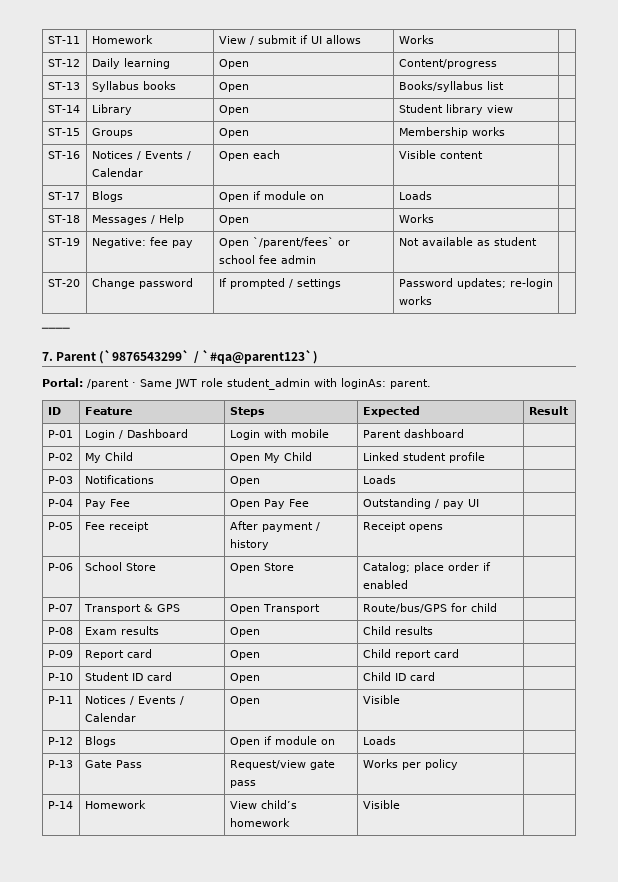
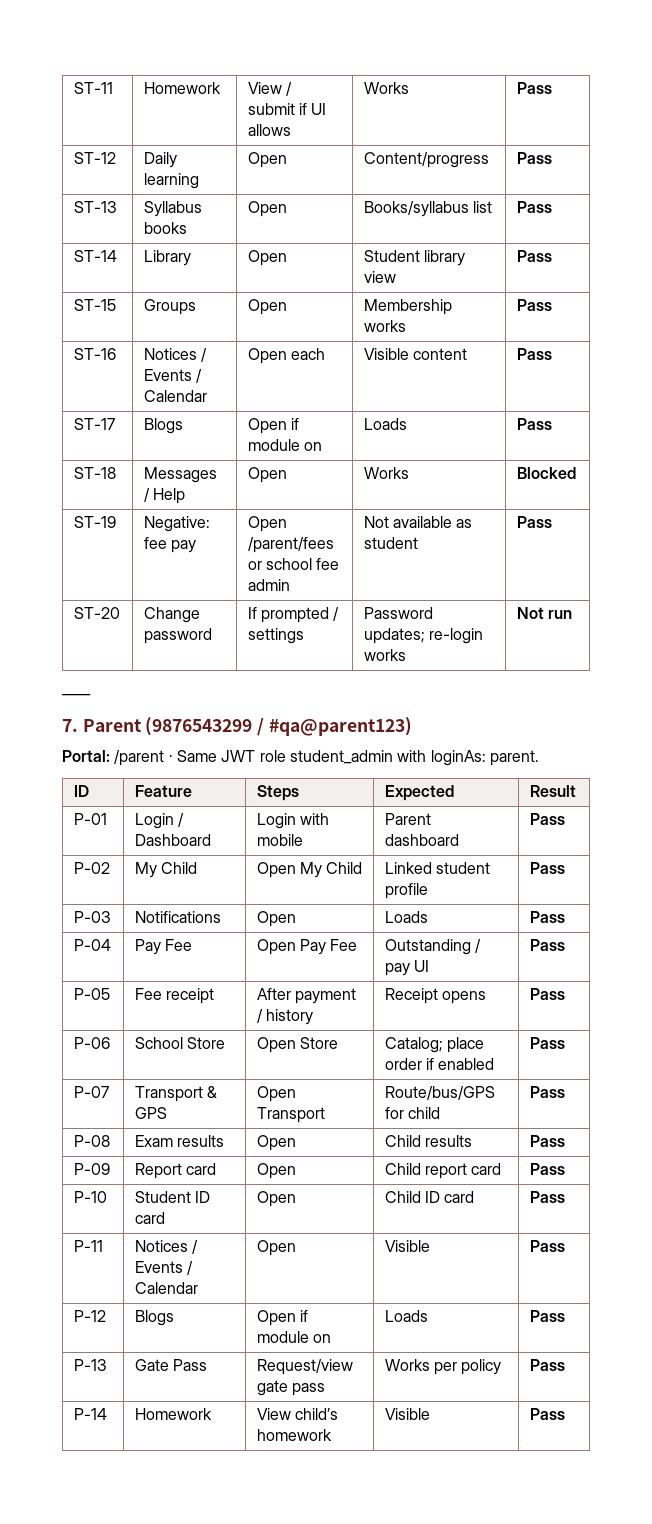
(434, 39) none -> [516,82,552,94] Pass
(497, 64) none -> [516,152,552,164] Pass
(504, 85) none -> [516,201,552,213] Pass
(513, 109) none -> [516,250,552,262] Pass
(505, 131) none -> [516,299,552,311] Pass
(483, 155) none -> [516,348,552,360] Pass
(432, 195) none -> [516,418,552,430] Pass
(434, 218) none -> [516,467,576,479] Blocked
[252,237,334,248] `/parent/fees` -> [247,537,334,553] /parent/fees
(537, 241) none -> [516,516,552,528] Pass
[41,327,70,332] // ──── -> [516,607,572,619] [62,694,91,696] Not run // ____
[99,350,318,364] (`9876543299` / `#qa@parent123`) -> [145,717,412,736] (9876543299 / #qa@parent123)
(464, 433) none -> [529,813,565,825] Pass
(485, 457) none -> [529,862,565,874] Pass
(396, 479) none -> [529,911,565,923] Pass
(479, 503) none -> [529,939,565,951] Pass
(443, 528) none -> [529,988,565,1000] Pass
(408, 584) none -> [529,1037,565,1049] Pass
(497, 607) none -> [529,1086,565,1098] Pass
(433, 630) none -> [529,1135,565,1147] Pass
(459, 653) none -> [529,1163,565,1175] Pass
(435, 676) none -> [529,1191,565,1203] Pass
(400, 699) none -> [529,1240,565,1252] Pass
(396, 740) none -> [529,1310,565,1322] Pass
(458, 764) none -> [529,1359,565,1371] Pass
(400, 804) none -> [529,1408,565,1420] Pass

